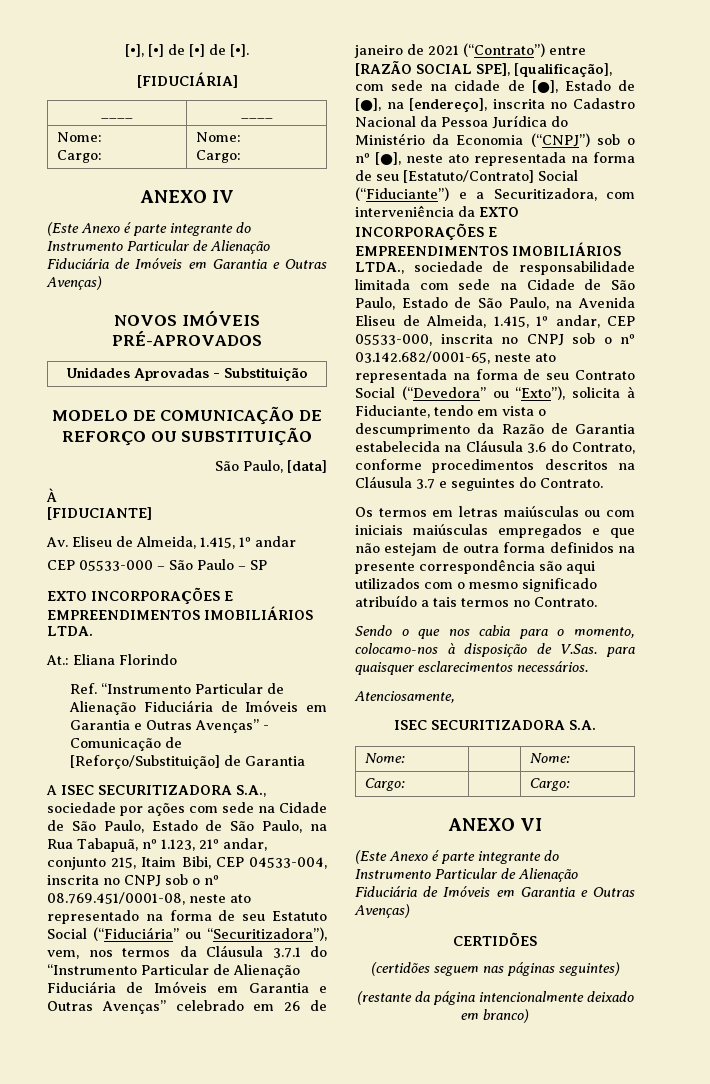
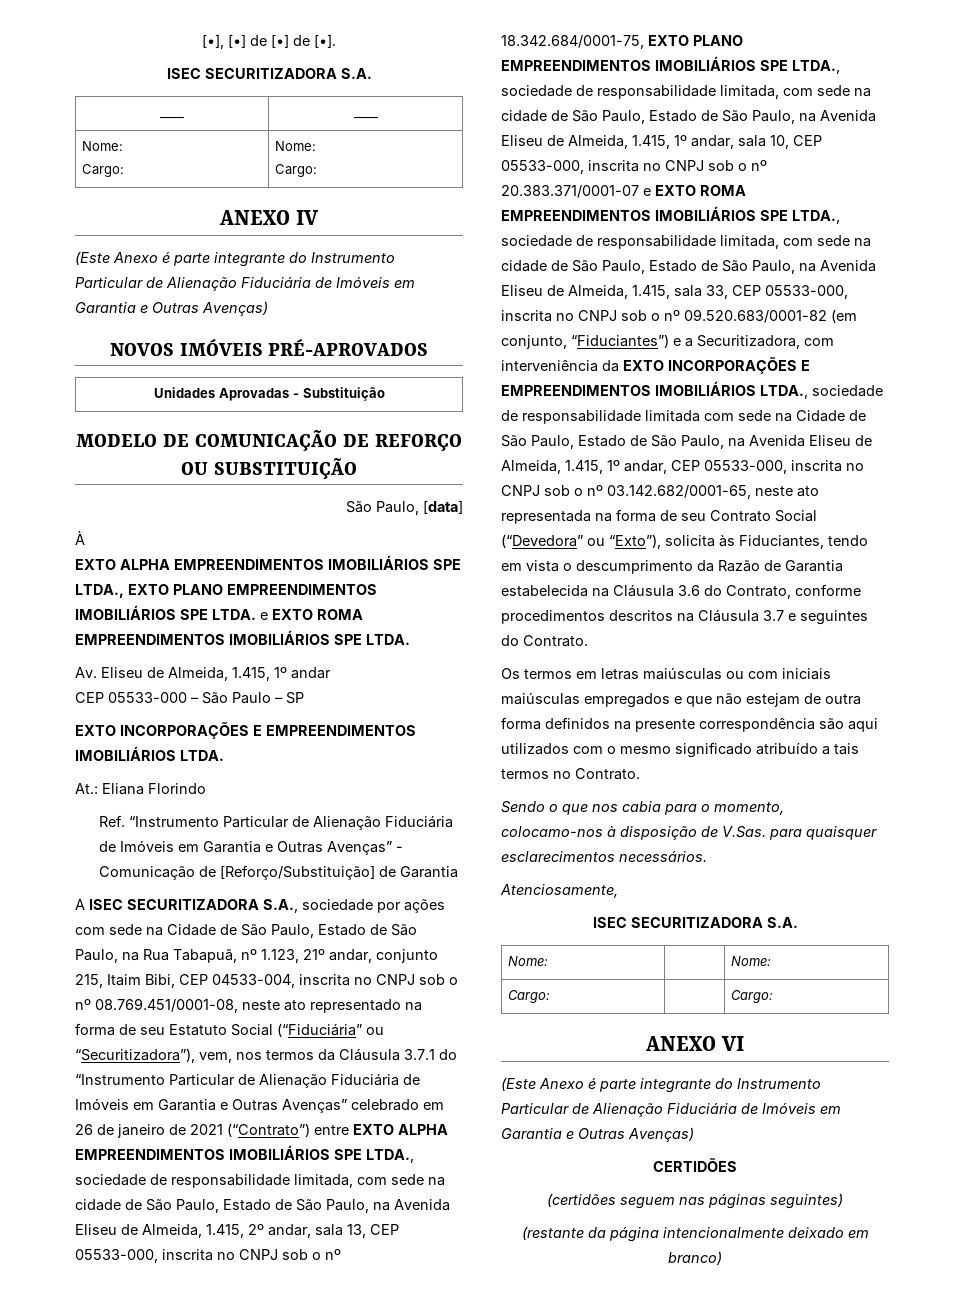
[136,72,238,88] [FIDUCIÁRIA] -> [166,68,372,79] ISEC SECURITIZADORA S.A.
[47,507,152,520] [FIDUCIANTE] -> [75,555,461,570] [75,584,377,598] [75,605,363,620] [75,630,410,645] EXTO ALPHA EMPREENDIMENTOS IMOBILIÁRIOS SPE LTDA., EXTO PLANO EMPREENDIMENTOS IMOBILIÁRIOS SPE LTDA. e EXTO ROMA EMPREENDIMENTOS IMOBILIÁRIOS SPE LTDA.
[355,61,612,77] [355,80,635,93] [355,98,635,112] [355,115,568,129] [355,133,635,147] [355,152,635,166] [355,170,578,183] [355,187,449,201] [RAZÃO SOCIAL SPE], [qualificação], com sede na cidade de [●], Estado de [●], na [endereço], inscrita no Cadastro Nacional da Pessoa Jurídica do Ministério da Economia (“CNPJ”) sob o nº [●], neste ato representada na forma de seu [Estatuto/Contrato] Social (“Fiduciante”) -> [353,1124,448,1135] [75,1145,414,1163] [75,1174,445,1188] [75,1199,450,1213] [75,1224,399,1238] [75,1249,341,1263] [501,35,743,49] [501,56,840,74] [501,85,871,99] [501,110,876,124] [501,135,822,149] [501,160,767,174] [501,185,746,198] [501,206,840,224] [501,235,871,249] [501,260,876,274] [501,285,848,299] [501,309,857,323] [501,334,669,349] EXTO ALPHA EMPREENDIMENTOS IMOBILIÁRIOS SPE LTDA., sociedade de responsabilidade limitada, com sede na cidade de São Paulo, Estado de São Paulo, na Avenida Eliseu de Almeida, 1.415, 2º andar, sala 13, CEP 05533-000, inscrita no CNPJ sob o nº 18.342.684/0001-75, EXTO PLANO EMPREENDIMENTOS IMOBILIÁRIOS SPE LTDA., sociedade de responsabilidade limitada, com sede na cidade de São Paulo, Estado de São Paulo, na Avenida Eliseu de Almeida, 1.415, 1º andar, sala 10, CEP 05533-000, inscrita no CNPJ sob o nº 20.383.371/0001-07 e EXTO ROMA EMPREENDIMENTOS IMOBILIÁRIOS SPE LTDA., sociedade de responsabilidade limitada, com sede na cidade de São Paulo, Estado de São Paulo, na Avenida Eliseu de Almeida, 1.415, sala 33, CEP 05533-000, inscrita no CNPJ sob o nº 09.520.683/0001-82 (em conjunto, “Fiduciantes”)
[627,386,635,398] [355,405,430,418] à Fiduciante, -> [719,534,824,549] às Fiduciantes,

